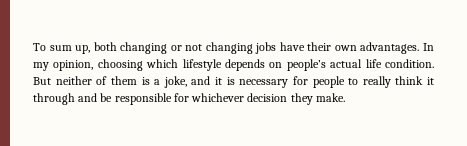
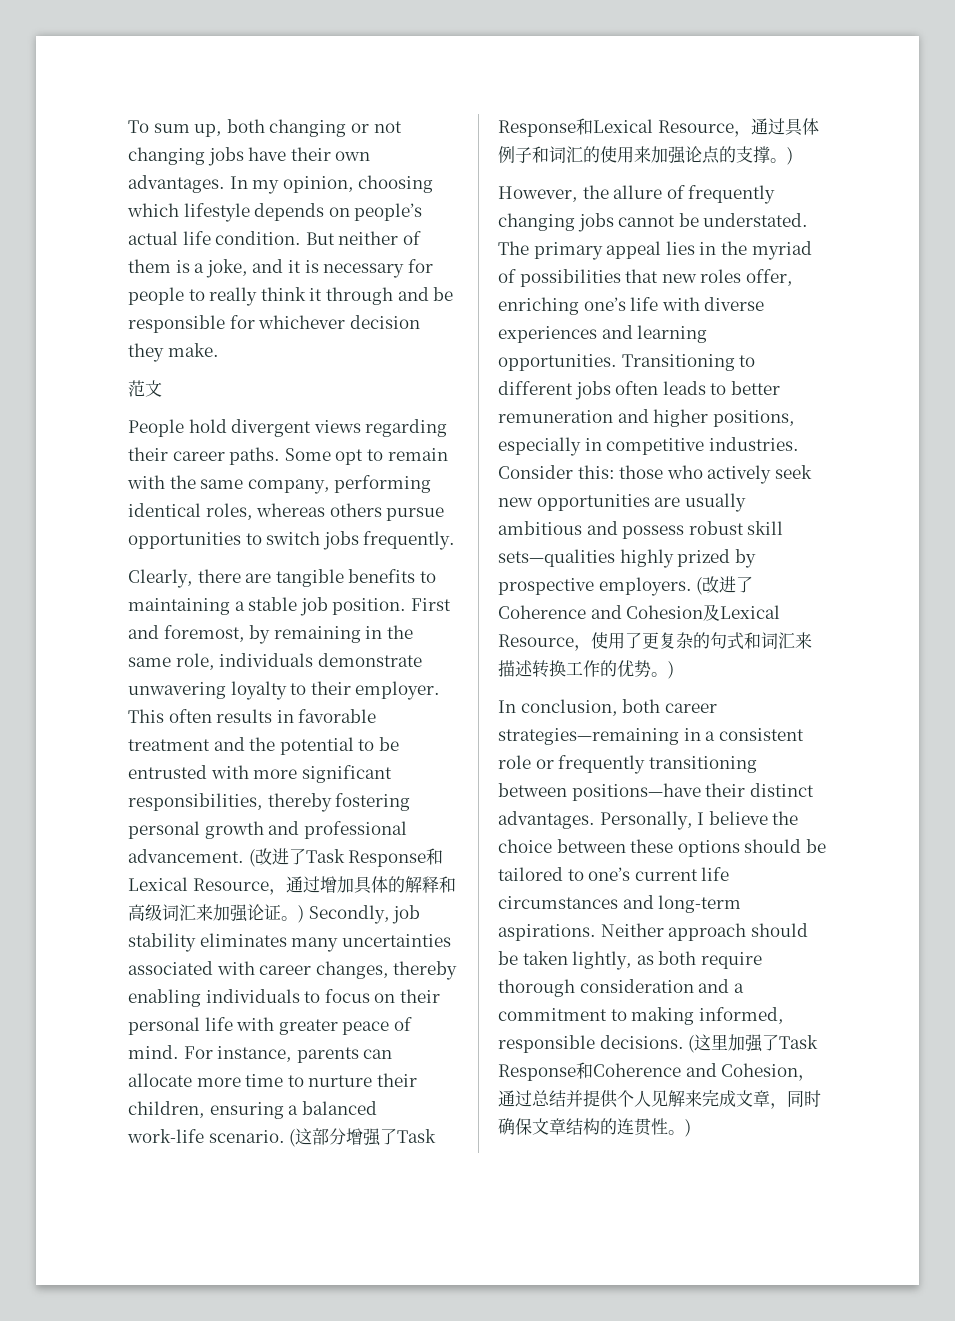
(345, 97) none -> [128,380,162,397] [128,419,448,437] [128,447,448,465] [127,475,432,494] [128,503,445,521] [128,531,456,550] [128,569,436,588] [128,597,451,616] [128,625,413,644] [128,653,422,670] [128,681,441,700] [128,709,377,723] [128,737,399,755] [128,765,392,783] [128,793,411,812] [128,821,407,839] [128,848,444,867] [128,876,456,895] [128,904,421,924] [128,933,451,952] [128,961,458,980] [128,989,440,1007] [128,1017,412,1035] [128,1045,393,1063] [128,1073,417,1087] [128,1101,377,1119] [127,1128,437,1147] [498,118,819,137] [498,146,793,165] [498,185,776,204] [498,213,809,232] [498,241,812,260] [498,269,793,287] [498,297,765,315] [498,325,708,343] [498,354,756,371] [498,381,780,400] [498,409,795,427] [498,437,799,456] [498,465,812,484] [498,493,746,512] [498,521,784,539] [498,549,756,568] [498,576,754,596] [498,604,781,621] [498,632,812,651] [498,660,674,679] [498,699,717,716] [498,728,804,745] [498,755,757,774] [498,783,814,801] [498,811,799,830] [498,839,826,857] [498,867,730,881] [498,895,742,913] [498,923,808,941] [498,951,762,970] [498,979,744,997] [498,1007,784,1025] [498,1034,819,1053] [498,1062,816,1081] [498,1090,821,1109] [498,1118,691,1137] // 范文 // People hold divergent views regarding their career paths. Some opt to remain with the same company, performing identical roles, whereas others pursue opportunities to switch jobs frequently. // Clearly, there are tangible benefits to maintaining a stable job position. First and foremost, by remaining in the same role, individuals demonstrate unwavering loyalty to their employer. This often results in favorable treatment and the potential to be entrusted with more significant responsibilities, thereby fostering personal growth and professional advancement. (改进了Task Response和Lexical Resource，通过增加具体的解释和高级词汇来加强论证。) Secondly, job stability eliminates many uncertainties associated with career changes, thereby enabling individuals to focus on their personal life with greater peace of mind. For instance, parents can allocate more time to nurture their children, ensuring a balanced work-life scenario. (这部分增强了Task Response和Lexical Resource，通过具体例子和词汇的使用来加强论点的支撑。) // However, the allure of frequently changing jobs cannot be understated. The primary appeal lies in the myriad of possibilities that new roles offer, enriching one’s life with diverse experiences and learning opportunities. Transitioning to different jobs often leads to better remuneration and higher positions, especially in competitive industries. Consider this: those who actively seek new opportunities are usually ambitious and possess robust skill sets—qualities highly prized by prospective employers. (改进了Coherence and Cohesion及Lexical Resource，使用了更复杂的句式和词汇来描述转换工作的优势。) // In conclusion, both career strategies—remaining in a consistent role or frequently transitioning between positions—have their distinct advantages. Personally, I believe the choice between these options should be tailored to one’s current life circumstances and long-term aspirations. Neither approach should be taken lightly, as both require thorough consideration and a commitment to making informed, responsible decisions. (这里加强了Task Response和Coherence and Cohesion，通过总结并提供个人见解来完成文章，同时确保文章结构的连贯性。)

